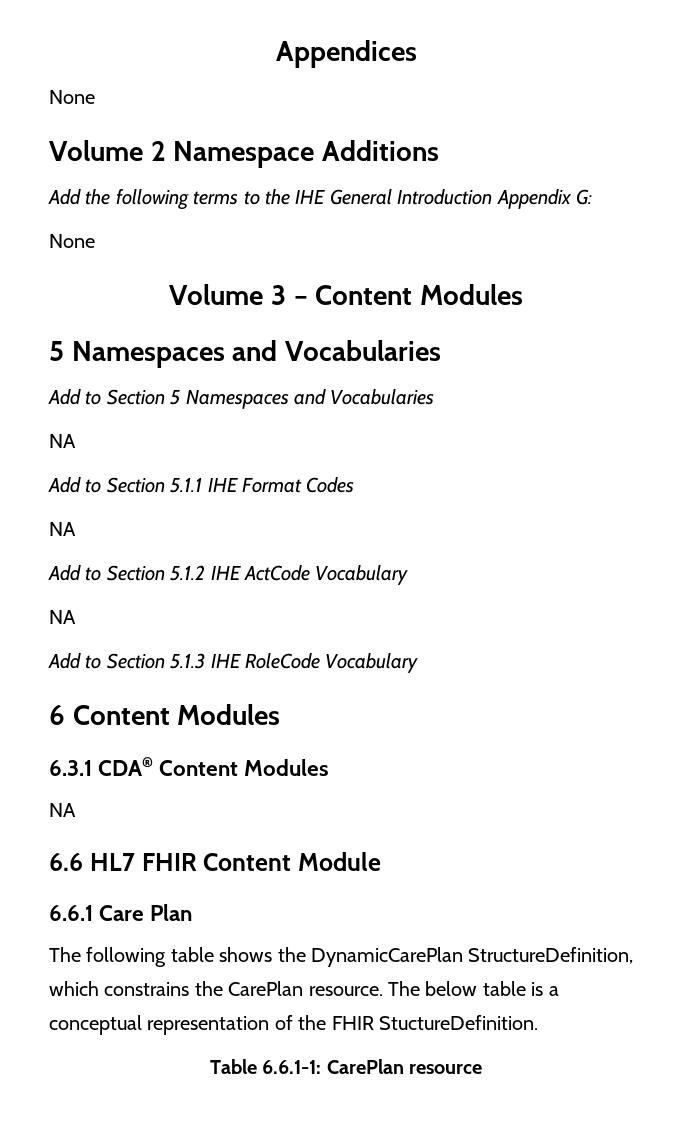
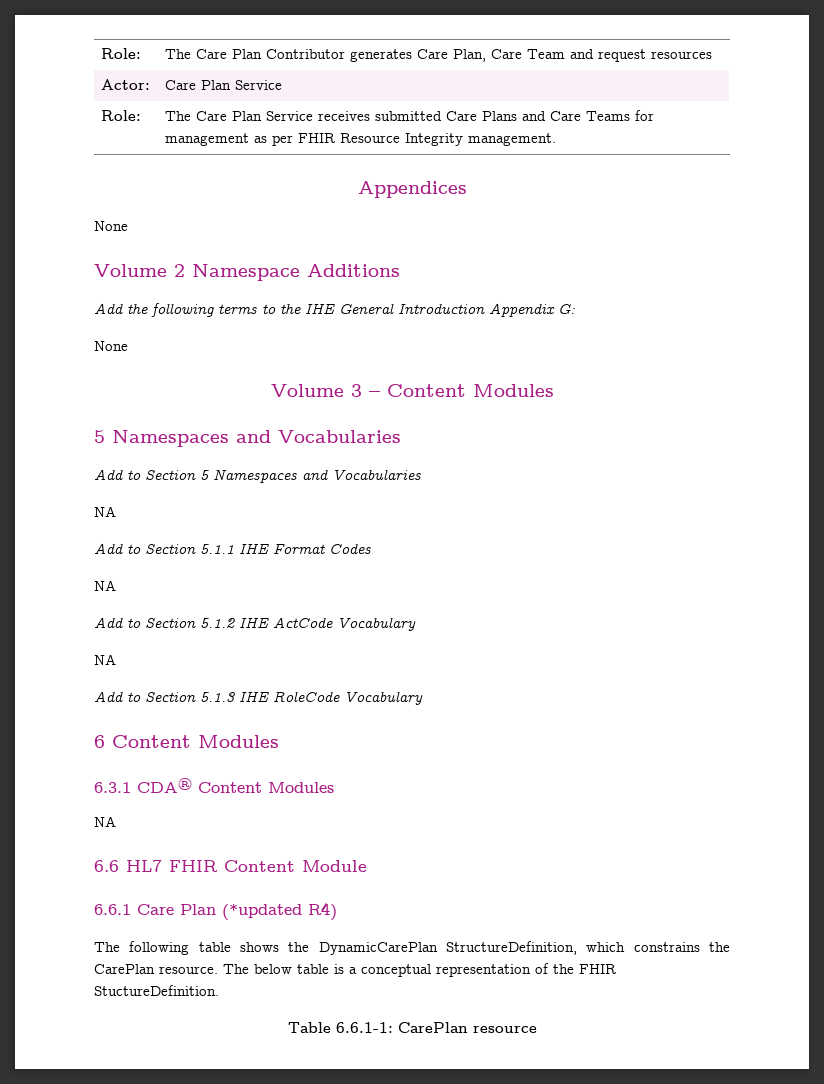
(275, 54) none -> [101,48,142,59] [165,49,713,62] [101,79,151,90] [165,80,283,90] [101,110,142,121] [165,110,655,121] [165,133,557,146] Role: | The Care Plan Contributor generates Care Plan, Care Team and request resources // Actor: | Care Plan Service // Role: | The Care Plan Service receives submitted Care Plans and Care Teams for management as per FHIR Resource Integrity management. //
(193, 912) none -> [222,902,337,921] (*updated R4)

